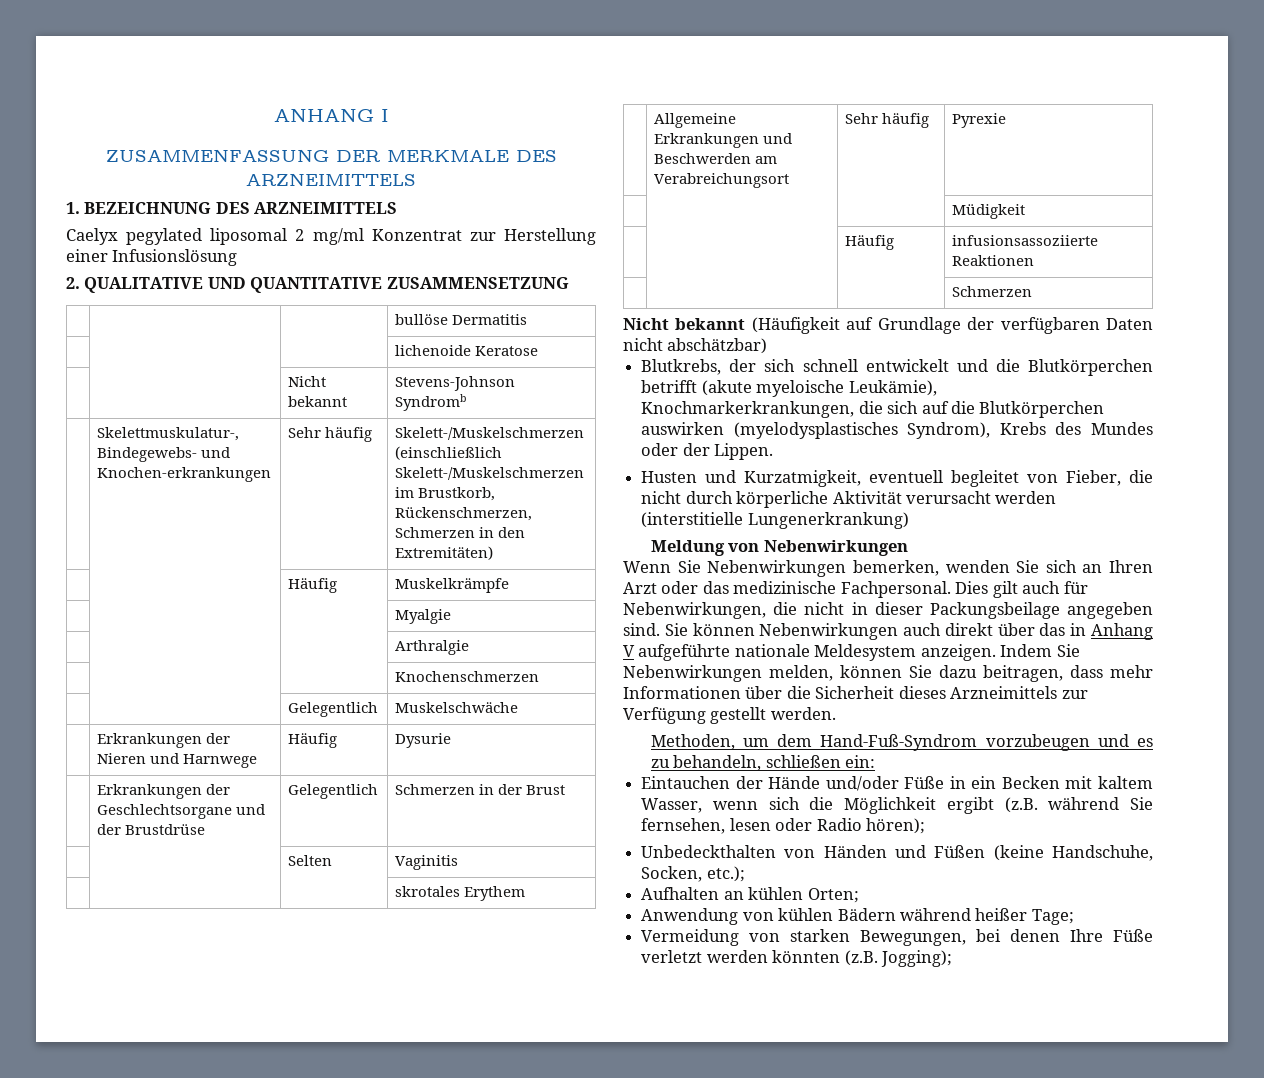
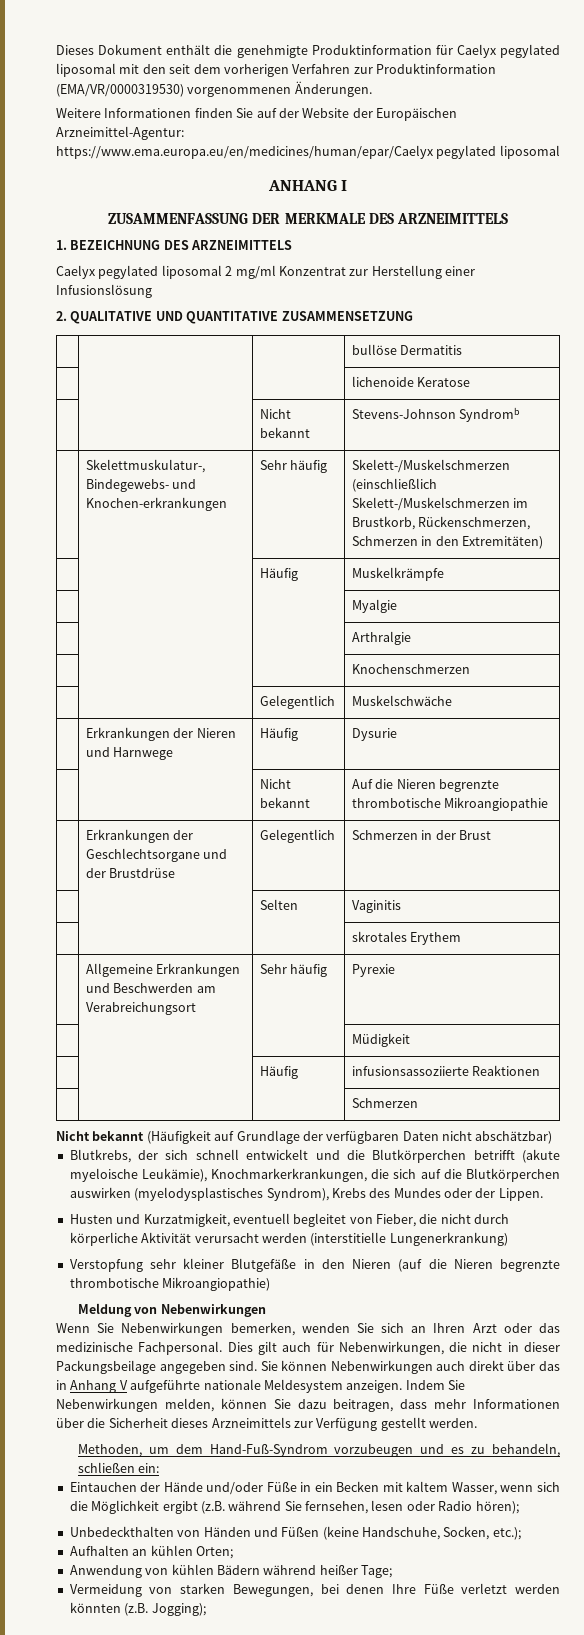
(273, 115) none -> [56,44,560,58] [56,63,496,77] [56,81,372,97] [56,108,457,121] [56,126,184,140] [56,145,560,159] Dieses Dokument enthält die genehmigte Produktinformation für Caelyx pegylated liposomal mit den seit dem vorherigen Verfahren zur Produktinformation (EMA/VR/0000319530) vorgenommenen Änderungen. // Weitere Informationen finden Sie auf der Website der Europäischen Arzneimittel-Agentur: https://www.ema.europa.eu/en/medicines/human/epar/Caelyx pegylated liposomal //
(451, 740) none -> [260,779,292,789] [260,797,311,808] [352,779,500,792] [352,797,549,811] // | | Nicht bekannt | Auf die Nieren begrenzte thrombotische Mikroangiopathie
(909, 520) none -> [69,1258,561,1272] [69,1277,271,1291] // Verstopfung sehr kleiner Blutgefäße in den Nieren (auf die Nieren begrenzte thrombotische Mikroangiopathie)

